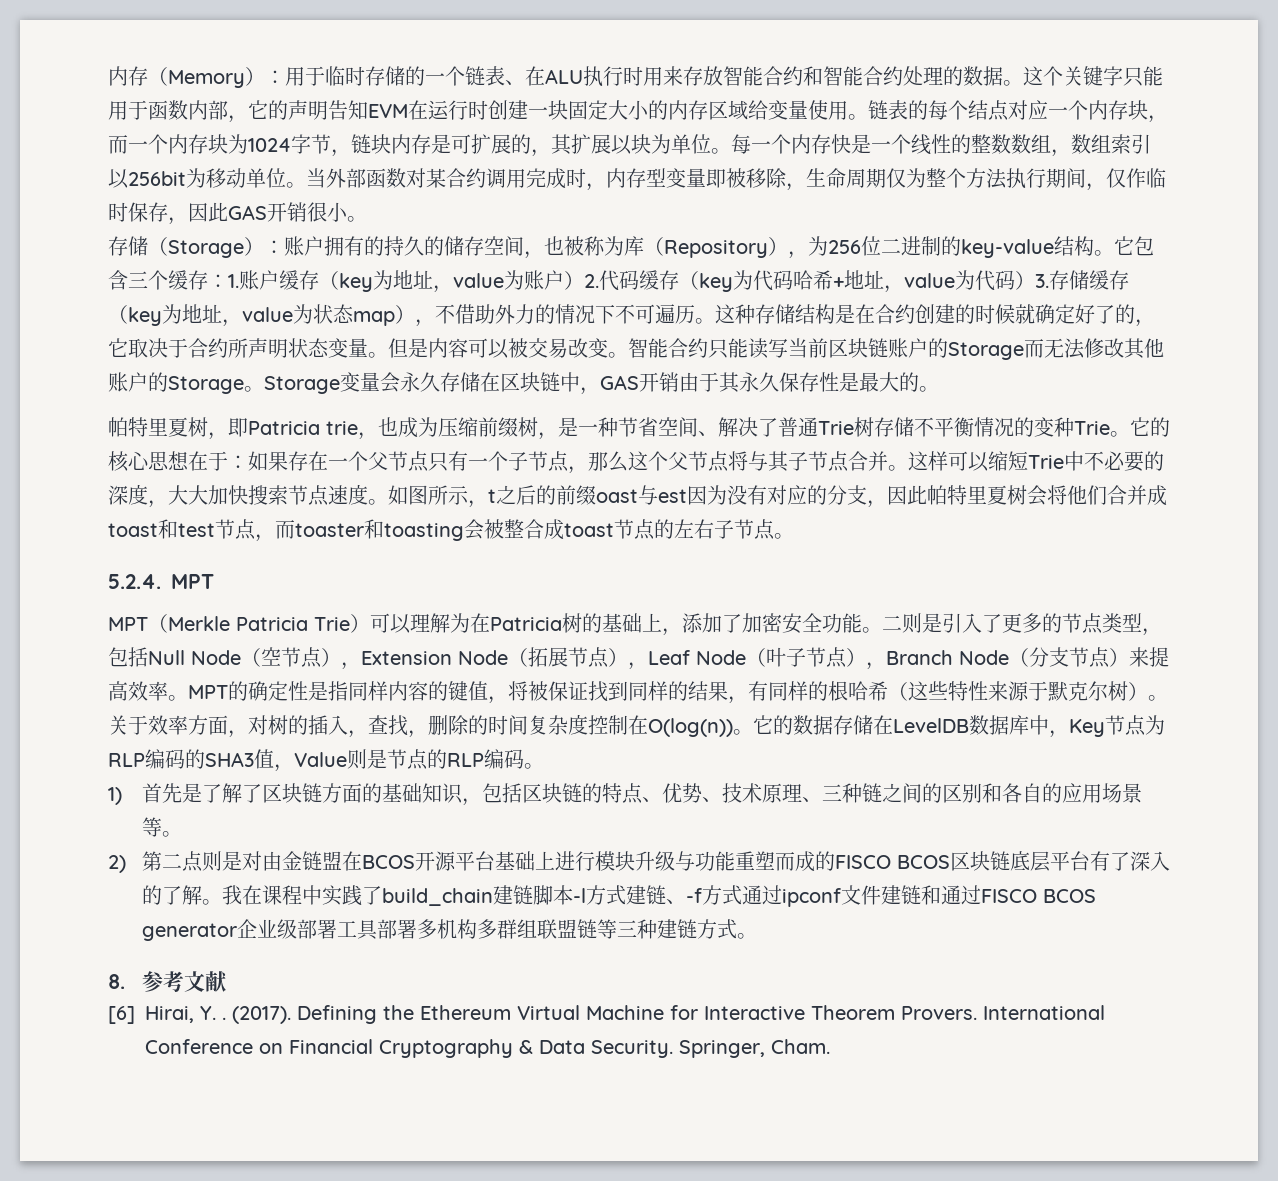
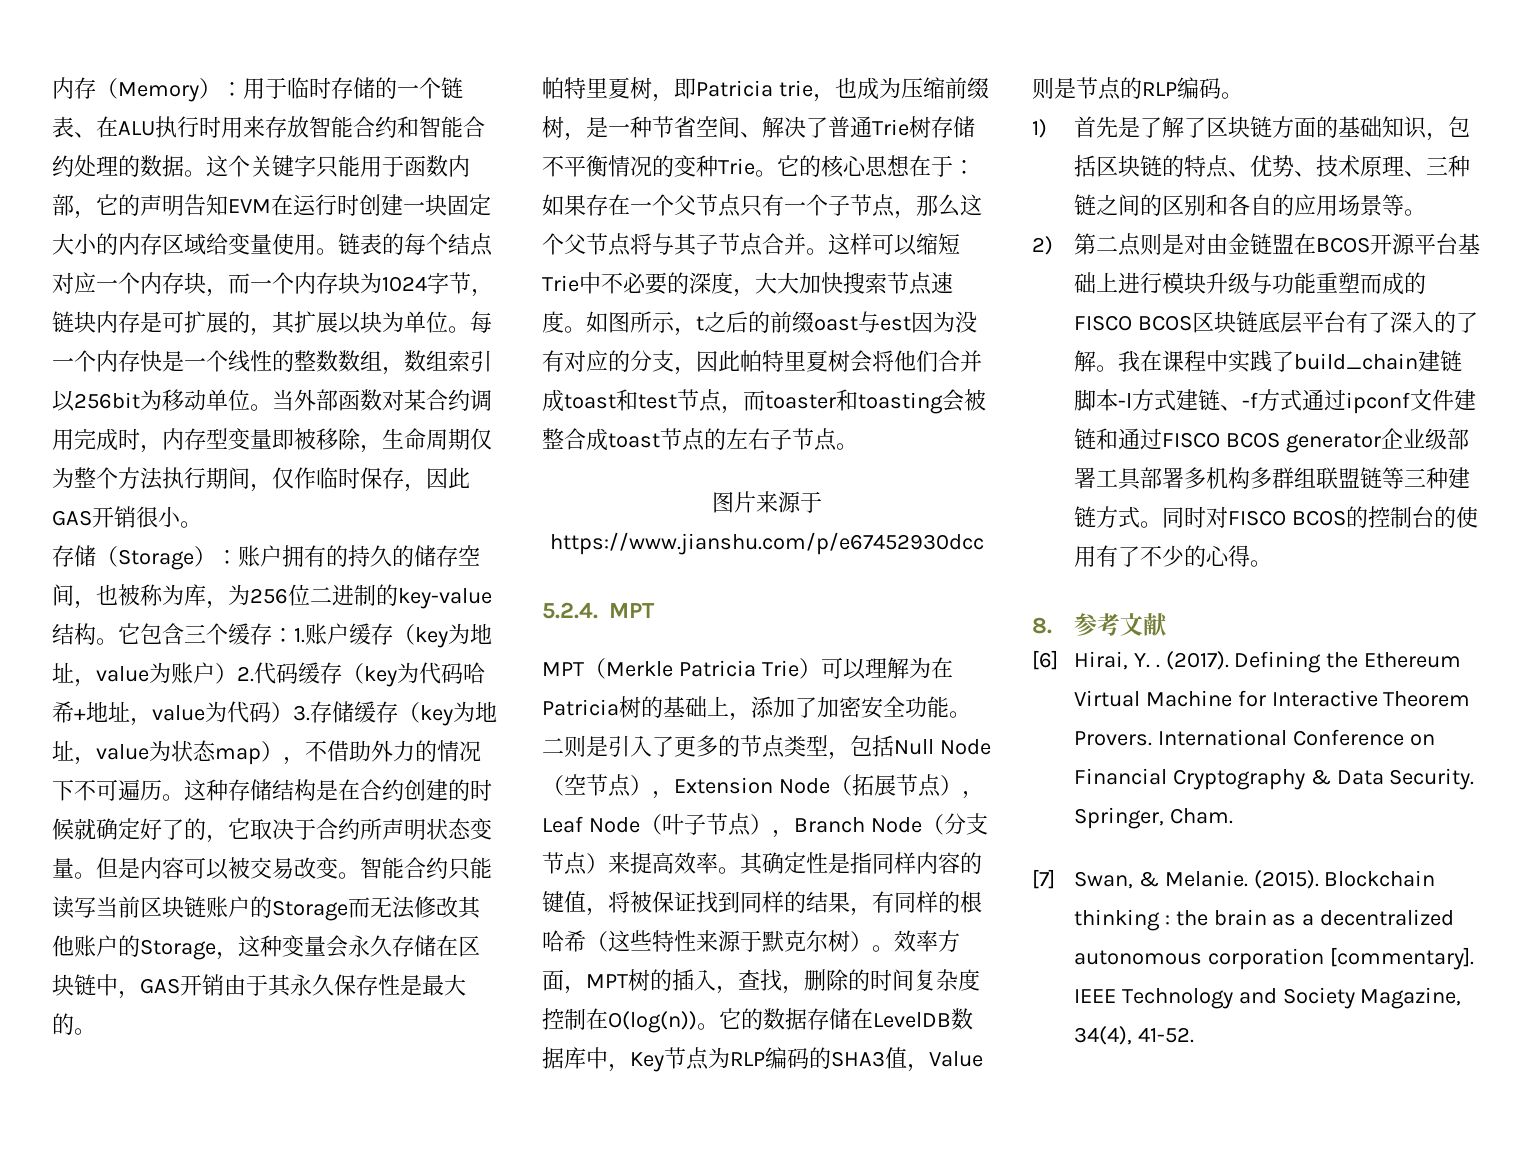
[644,237,788,258] （Repository） -> (206, 595) none
[244,376,340,394] 。Storage -> [216,935,282,960] ，这种
(794, 536) none -> [711,491,822,513] [549,532,984,555] // 图片来源于https://www.jianshu.com/p/e67452930dcc
[188,681,248,701] MPT的 -> [740,852,763,875] 其
[108,715,148,735] 关于 -> (894, 948) none
[248,715,268,735] 对 -> [586,974,628,988] MPT
(757, 936) none -> [1161,506,1478,528] [1073,545,1272,567] 同时对FISCO BCOS的控制台的使用有了不少的心得。
(830, 1046) none -> [1032,869,1436,889] [1073,909,1455,931] [1073,947,1474,970] [1073,987,1462,1009] [1073,1026,1194,1045] // [7] Swan, & Melanie. (2015). Blockchain thinking : the brain as a decentralized autonomous corporation [commentary]. IEEE Technology and Society Magazine, 34(4), 41-52.

